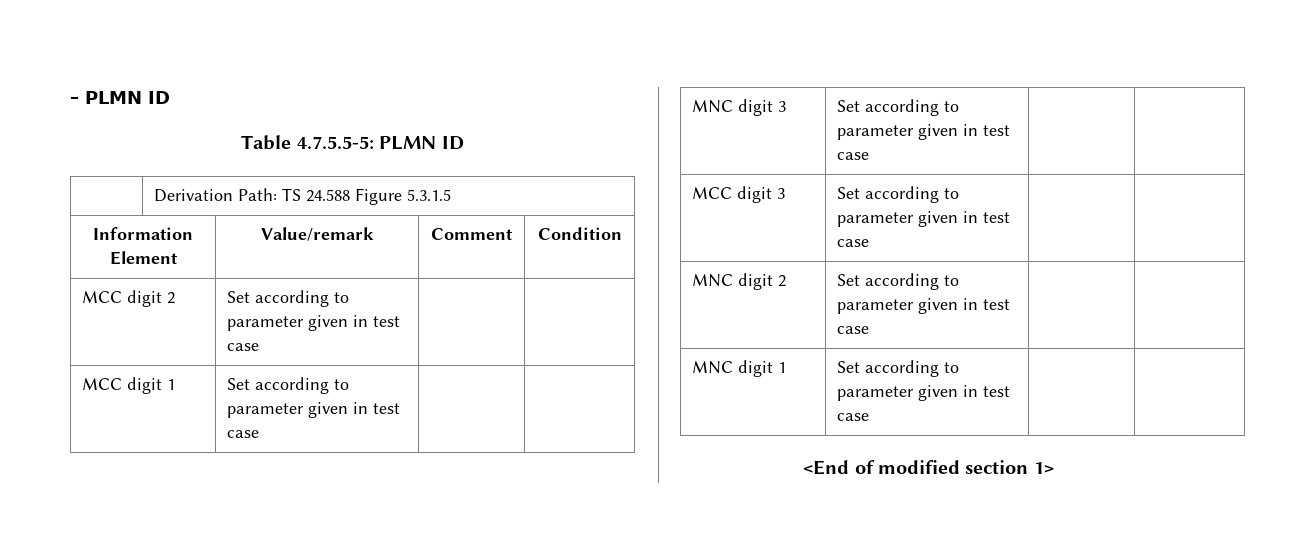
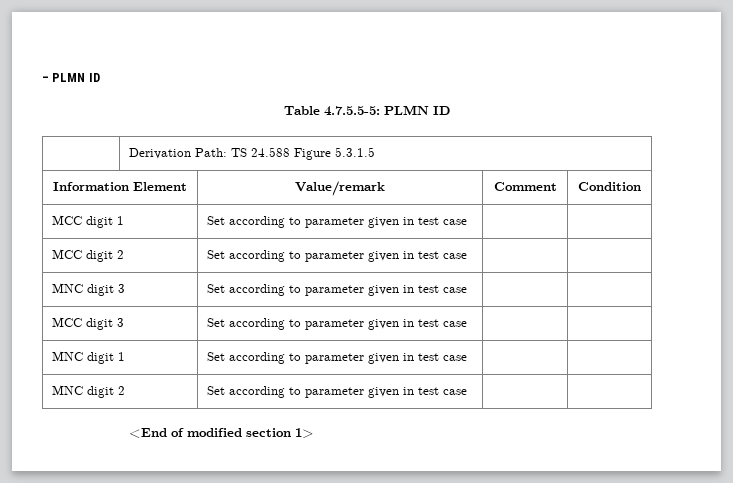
[167,292,176,304] 2 -> [117,216,125,225] 1
[167,379,176,390] 1 -> [117,250,125,259] 2
[778,275,787,287] 2 -> [118,352,126,361] 1
[778,362,787,373] 1 -> [118,386,126,395] 2

